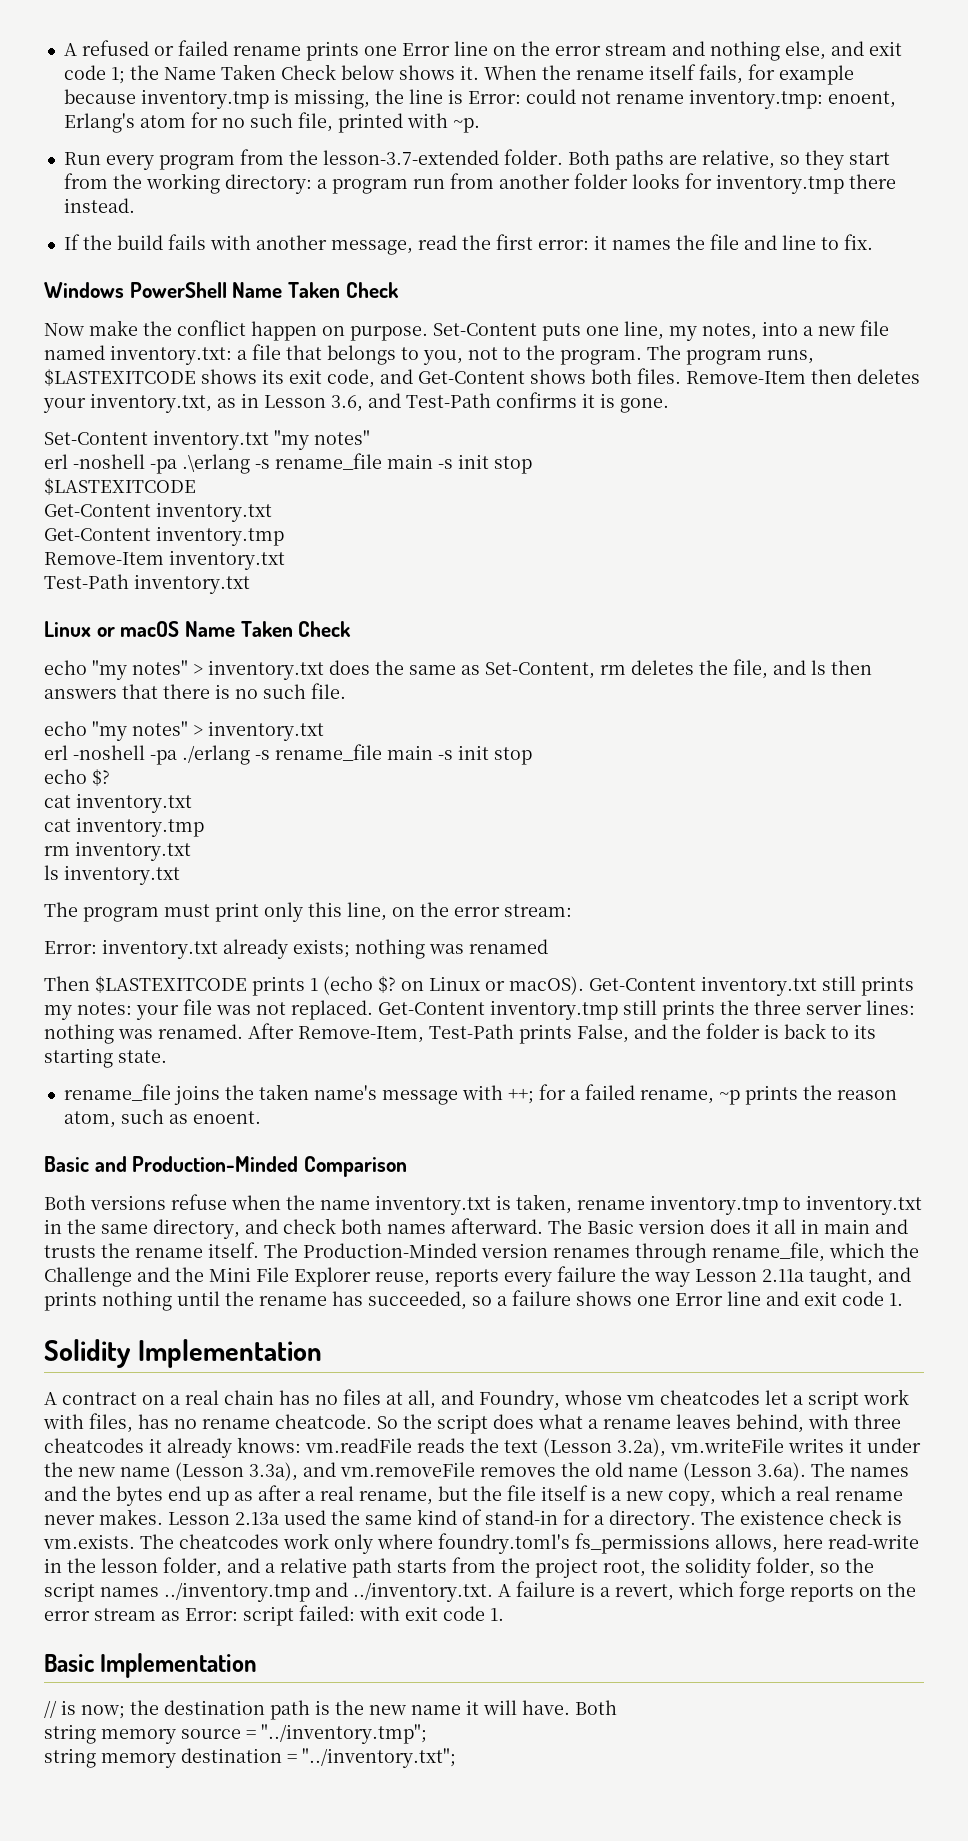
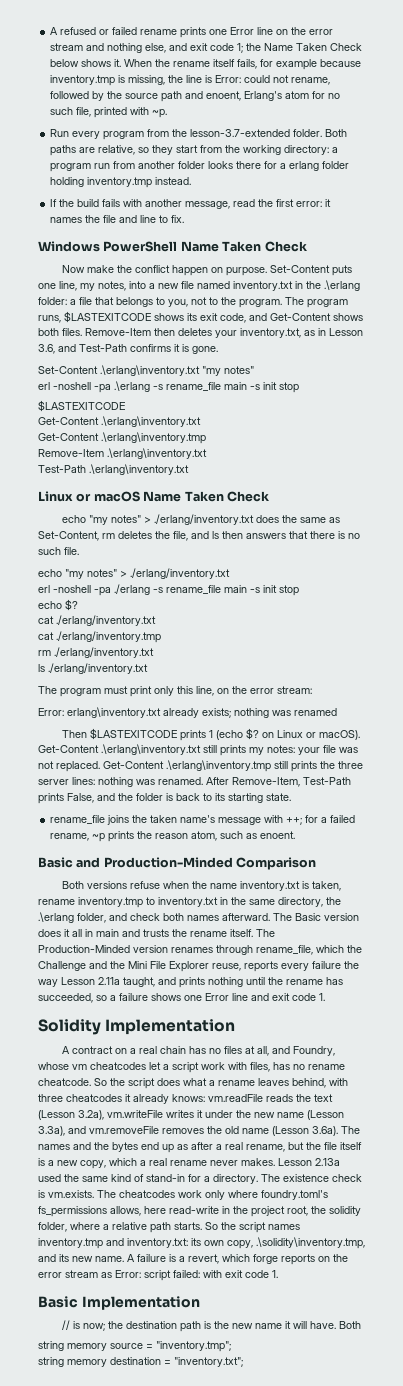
[615,89,823,109] rename inventory.tmp: -> [291,77,331,85] [50,91,204,102] rename, followed by the source path and
[684,173,896,194] for inventory.tmp there -> [236,161,350,171] [50,177,153,188] there for a erlang folder holding inventory.tmp
[110,345,232,365] inventory.txt: -> [233,280,360,291] [38,297,67,305] inventory.txt in the .\erlang folder:
[153,430,269,450] inventory.txt -> [100,365,200,376] .\erlang\inventory.txt
[156,502,272,522] [44,526,284,546] [44,550,285,570] [44,574,250,594] inventory.txt // Get-Content inventory.tmp // Remove-Item inventory.txt // Test-Path inventory.txt -> [101,416,201,427] [38,432,206,444] [38,448,207,459] [38,464,189,475] .\erlang\inventory.txt // Get-Content .\erlang\inventory.tmp // Remove-Item .\erlang\inventory.txt // Test-Path .\erlang\inventory.txt
[208,660,324,680] inventory.txt -> [153,514,254,525] ./erlang/inventory.txt
[208,721,324,741] inventory.txt -> [130,568,230,579] ./erlang/inventory.txt
[76,793,192,813] [44,817,204,837] [44,841,191,861] [44,865,180,885] inventory.txt // cat inventory.tmp // rm inventory.txt // ls inventory.txt -> [56,615,156,626] [38,631,161,643] [38,647,154,658] [38,663,148,674] ./erlang/inventory.txt // cat ./erlang/inventory.tmp // rm ./erlang/inventory.txt // ls ./erlang/inventory.txt
[102,939,218,959] inventory.txt -> [67,707,161,718] erlang\inventory.txt
[701,976,817,996] inventory.txt -> [101,744,201,755] .\erlang\inventory.txt
[490,1000,618,1020] inventory.tmp -> [166,760,271,772] .\erlang\inventory.tmp
(240, 1229) none -> [326,897,341,905] [38,912,106,923] the .\erlang folder,
[101,1557,530,1578] lesson folder, and a relative path starts from the -> (248, 1210) none
[820,1558,874,1573] [44,1582,493,1602] so the script names ../inventory.tmp and ../inventory.txt. -> [70,1222,300,1233] [38,1237,365,1249] [38,1254,124,1262] where a relative path starts. So the script names inventory.tmp and inventory.txt: its own copy, .\solidity\inventory.tmp, and its new name.
[261,1724,427,1744] "../inventory.tmp"; -> [156,1341,231,1352] "inventory.tmp";
[302,1748,456,1768] "../inventory.txt"; -> [174,1357,243,1367] "inventory.txt";

